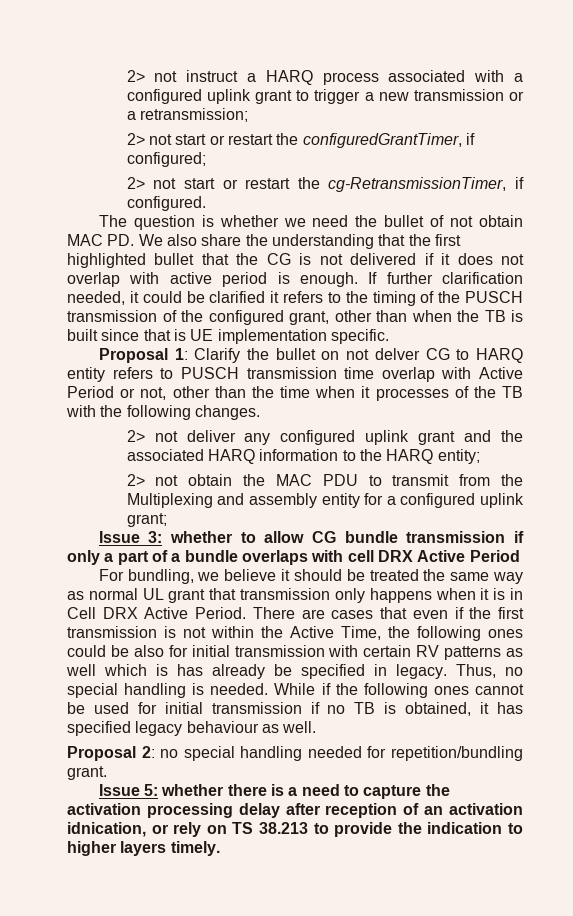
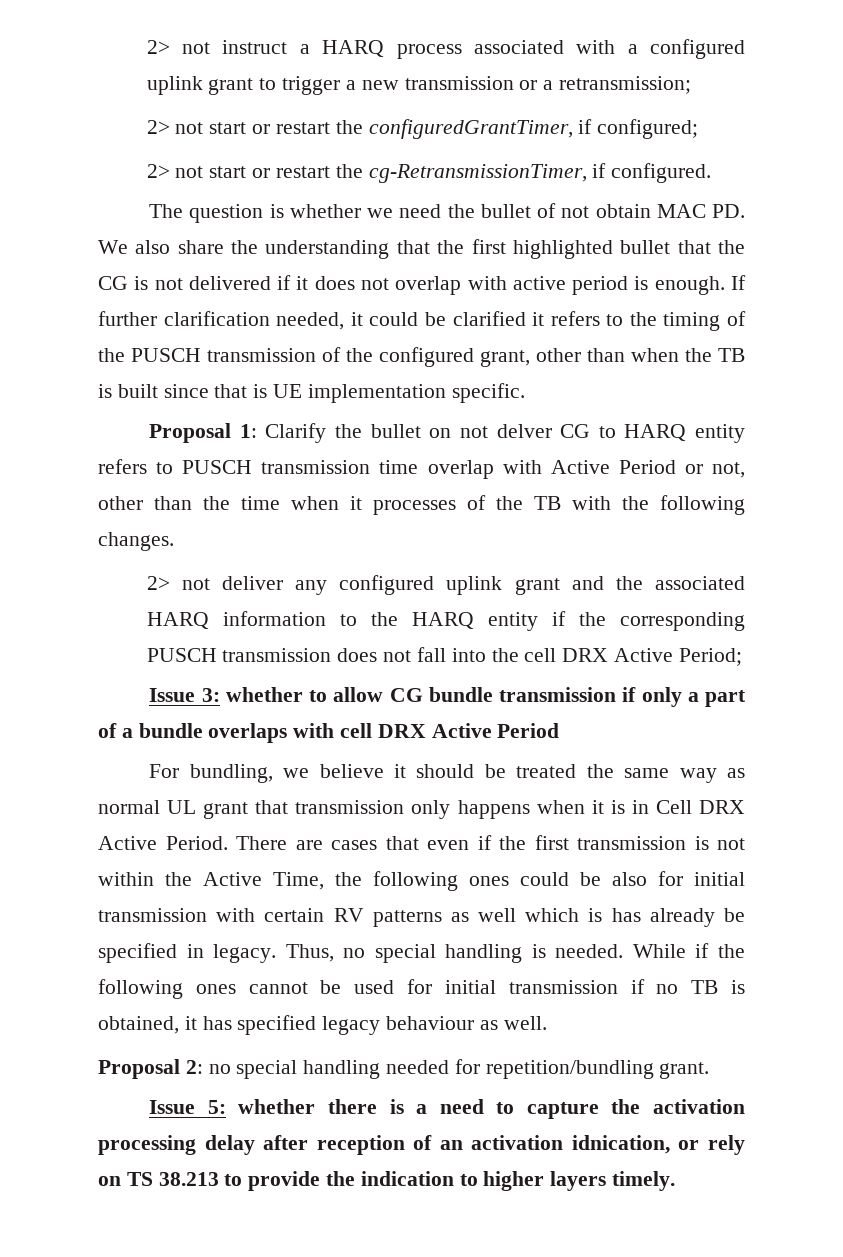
[437,449,480,464] [126,474,524,486] [126,493,524,508] [126,513,167,527] entity; // 2> not obtain the MAC PDU to transmit from the Multiplexing and assembly entity for a configured uplink grant; -> [487,611,745,631] [146,647,742,666] entity if the corresponding PUSCH transmission does not fall into the cell DRX Active Period;

